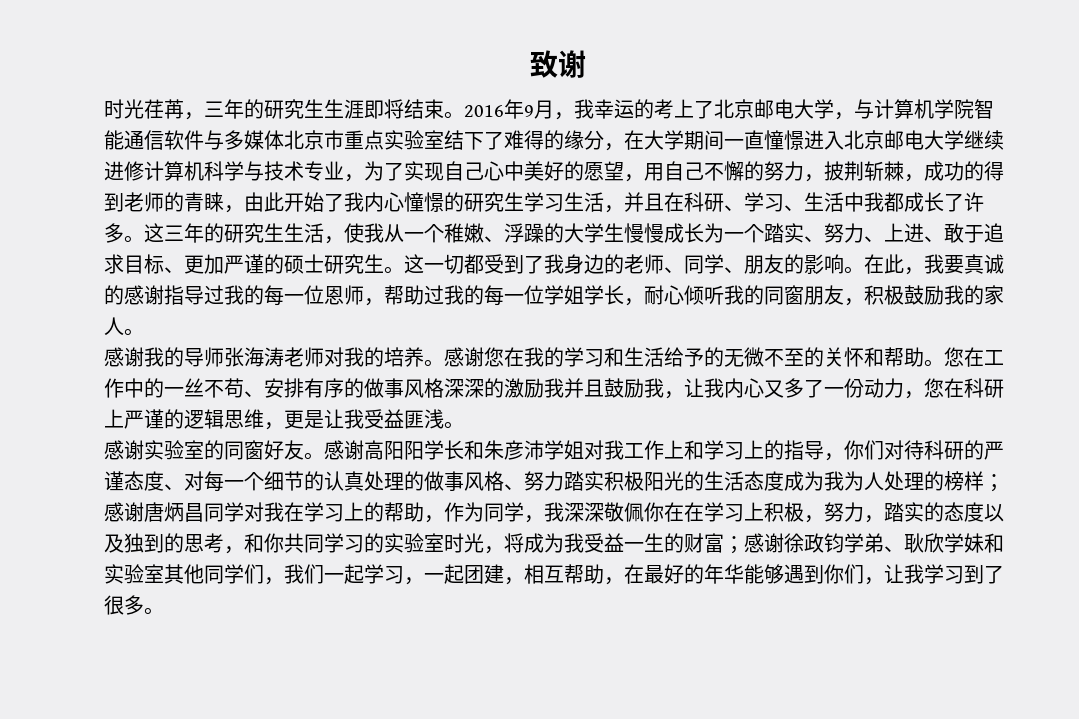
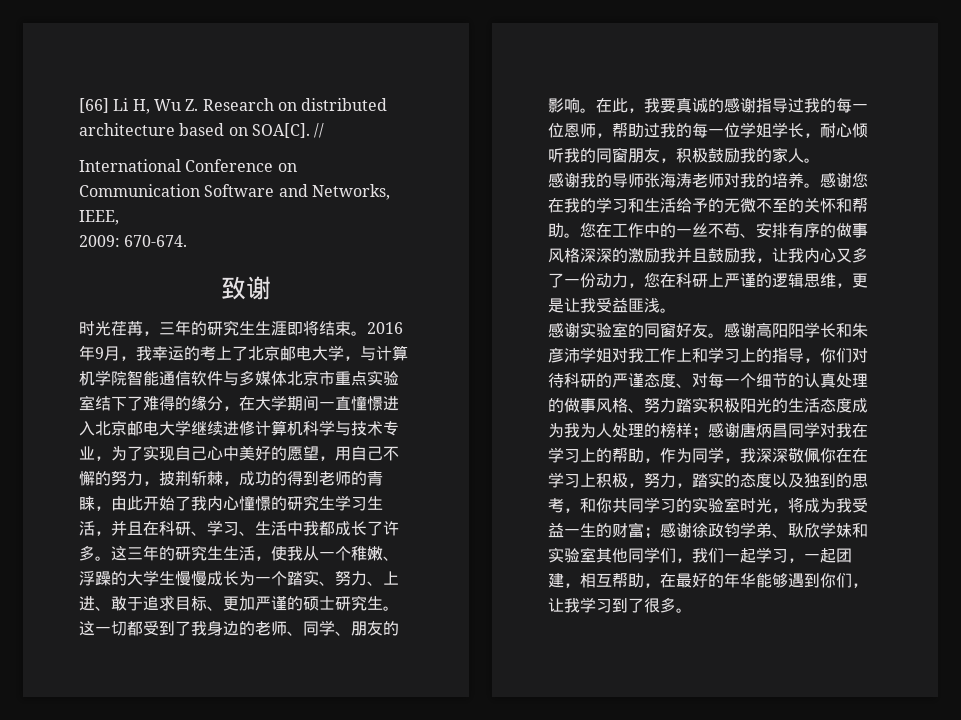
(530, 64) none -> [79,98,388,114] [79,123,325,138] [79,159,297,172] [79,184,390,200] [79,210,119,225] [79,235,188,247] [66] Li H, Wu Z. Research on distributed architecture based on SOA[C]. // // International Conference on Communication Software and Networks, IEEE, // 2009: 670-674. //

